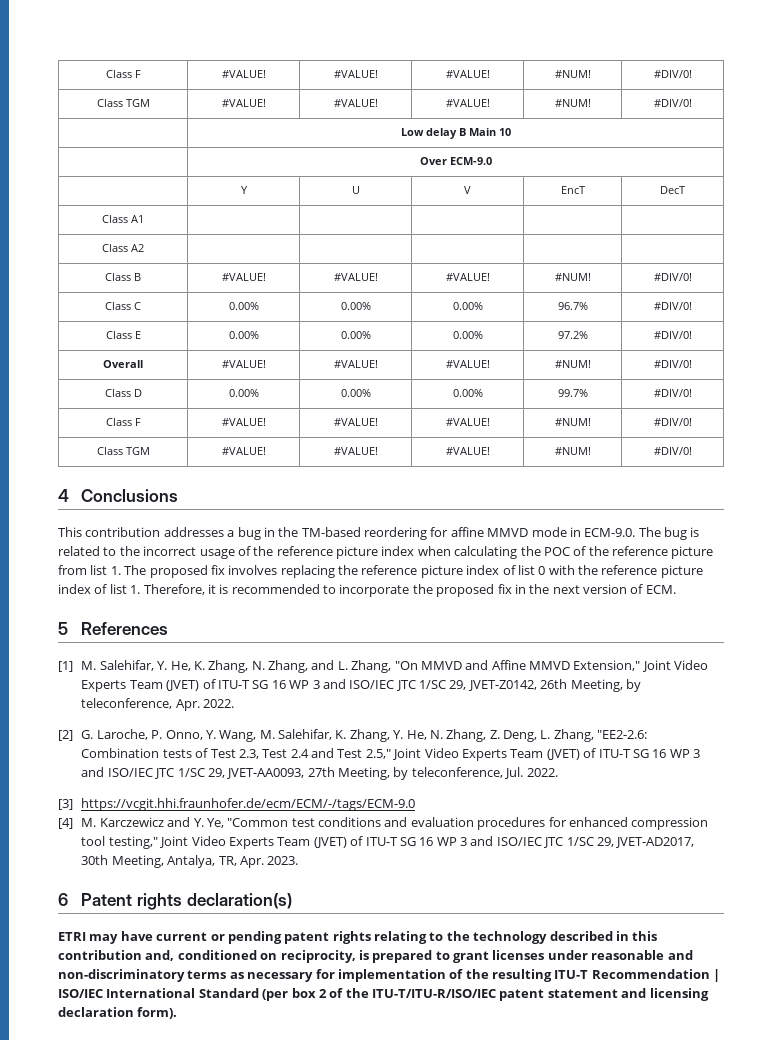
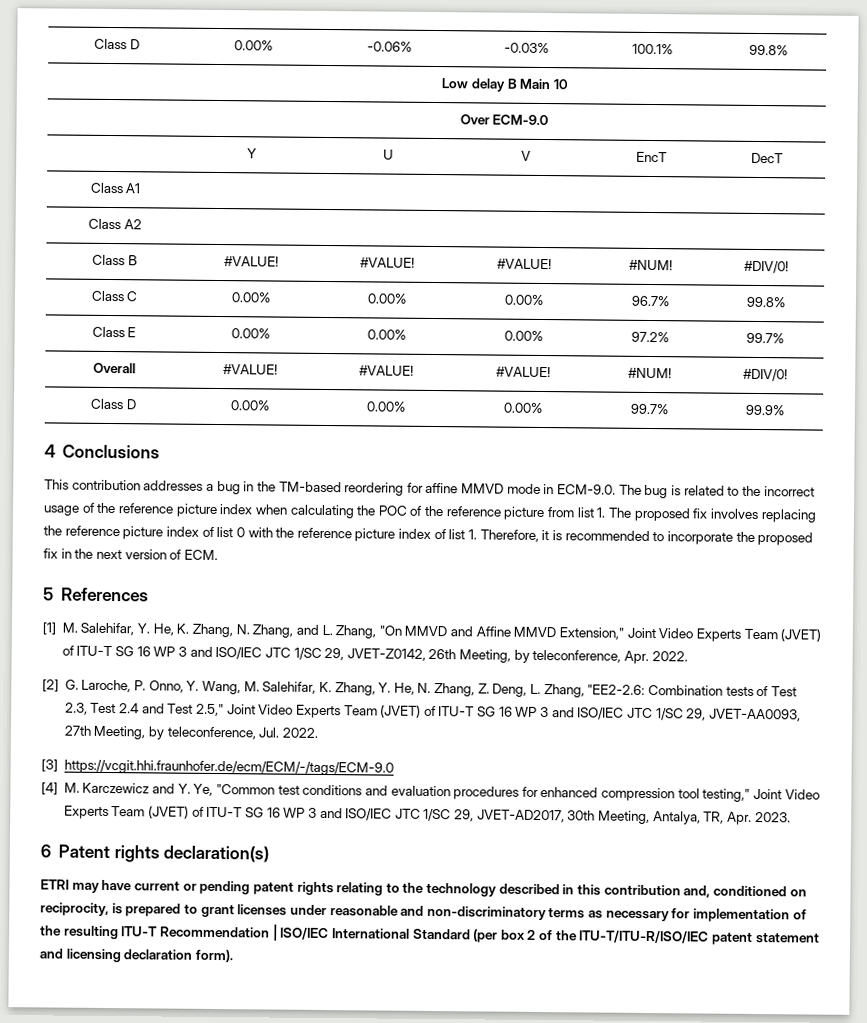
[105,70,141,78] [221,70,266,78] [333,70,378,78] [445,70,490,78] [554,70,591,78] [653,70,692,78] [96,99,150,107] [221,99,266,107] [333,99,378,107] [445,99,490,107] [554,99,591,107] [653,99,692,107] Class F | #VALUE! | #VALUE! | #VALUE! | #NUM! | #DIV/0! // Class TGM | #VALUE! | #VALUE! | #VALUE! | #NUM! | #DIV/0! -> [94,38,140,50] [233,40,273,51] [367,41,412,52] [504,42,549,54] [632,43,673,55] [748,44,788,56] Class D | 0.00% | -0.06% | -0.03% | 100.1% | 99.8%
[653,302,692,310] #DIV/0! -> [745,296,785,308] 99.8%
[653,331,692,339] #DIV/0! -> [746,332,784,344] 99.7%
[653,389,692,397] [105,418,141,426] [221,418,266,426] [333,418,378,426] [445,418,490,426] [554,418,591,426] [653,418,692,426] [96,447,150,455] [221,447,266,455] [333,447,378,455] [445,447,490,455] [554,447,591,455] [653,447,692,455] #DIV/0! // Class F | #VALUE! | #VALUE! | #VALUE! | #NUM! | #DIV/0! // Class TGM | #VALUE! | #VALUE! | #VALUE! | #NUM! | #DIV/0! -> [744,404,784,416] 99.9%

